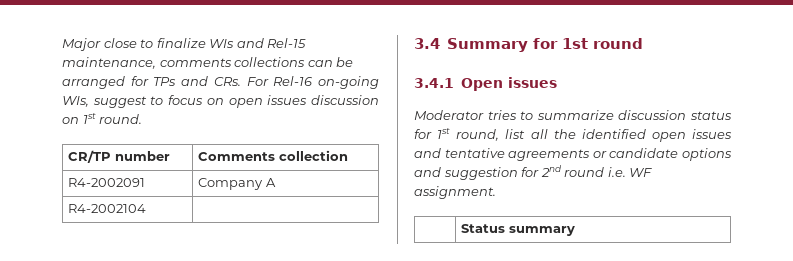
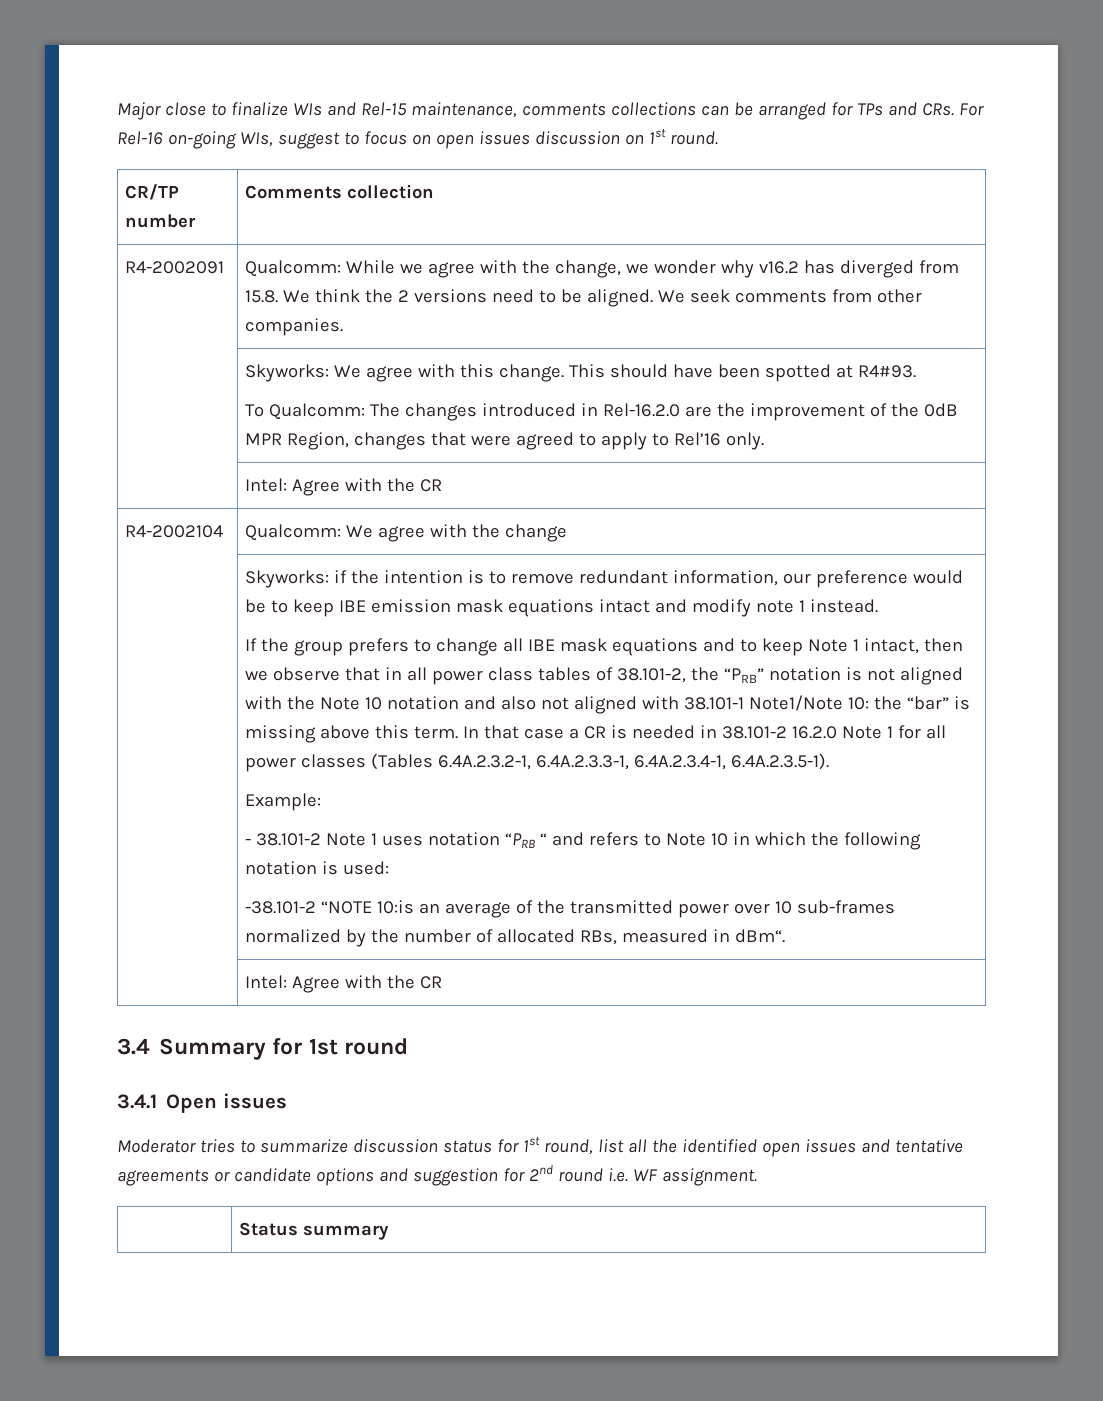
[198,178,276,190] [68,204,147,213] Company A // R4-2002104 | -> [245,260,960,278] [245,289,923,307] [245,318,344,336] [245,364,917,382] [245,403,959,421] [245,432,765,450] [245,478,443,496] [125,525,224,538] [245,524,568,542] [245,570,964,588] [245,599,879,617] [245,638,964,656] [245,667,964,685] [245,695,971,714] [245,725,947,743] [245,753,830,772] [245,793,322,811] [245,832,922,850] [245,861,390,875] [245,900,896,918] [245,929,786,947] [245,975,443,993] Qualcomm: While we agree with the change, we wonder why v16.2 has diverged from 15.8. We think the 2 versions need to be aligned. We seek comments from other companies. // | Skyworks: We agree with this change. This should have been spotted at R4#93. // To Qualcomm: The changes introduced in Rel-16.2.0 are the improvement of the 0dB MPR Region, changes that were agreed to apply to Rel’16 only. // | Intel: Agree with the CR // R4-2002104 | Qualcomm: We agree with the change // | Skyworks: if the intention is to remove redundant information, our preference would be to keep IBE emission mask equations intact and modify note 1 instead. // If the group prefers to change all IBE mask equations and to keep Note 1 intact, then we observe that in all power class tables of 38.101-2, the “PRB” notation is not aligned with the Note 10 notation and also not aligned with 38.101-1 Note1/Note 10: the “bar” is missing above this term. In that case a CR is needed in 38.101-2 16.2.0 Note 1 for all power classes (Tables 6.4A.2.3.2-1, 6.4A.2.3.3-1, 6.4A.2.3.4-1, 6.4A.2.3.5-1). // Example: // - 38.101-2 Note 1 uses notation “PRB “ and refers to Note 10 in which the following notation is used: // -38.101-2 “NOTE 10:is an average of the transmitted power over 10 sub-frames normalized by the number of allocated RBs, measured in dBm“. // | Intel: Agree with the CR

